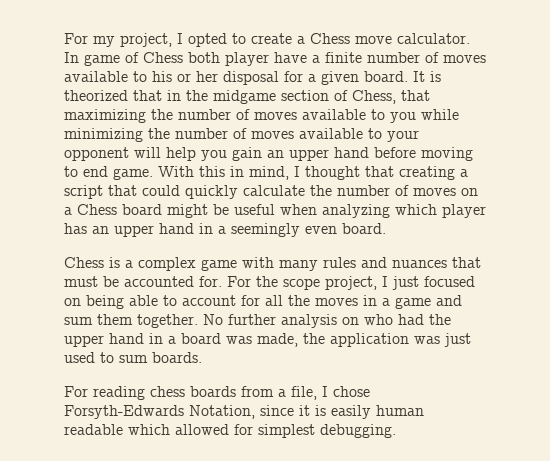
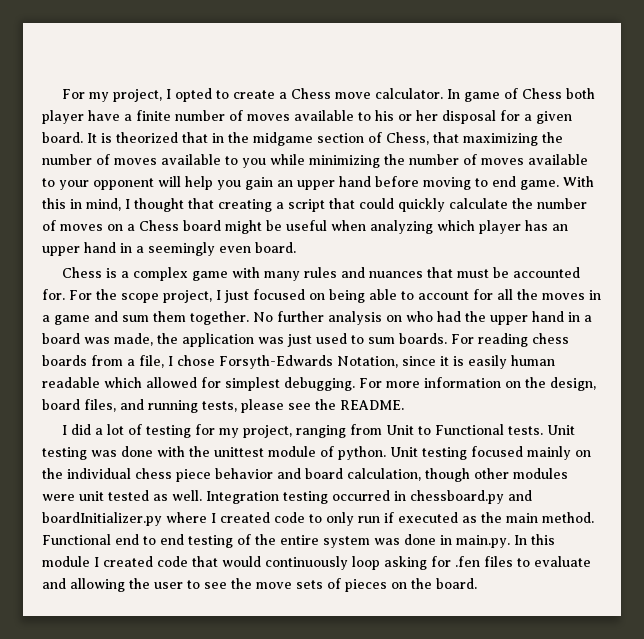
(202, 357) // -> (447, 338) none
(396, 431) none -> [359,377,596,391] [42,399,404,413] [62,424,576,438] [42,446,591,460] [42,468,568,482] [42,490,532,504] [42,512,594,526] [42,534,555,548] [42,556,591,570] [42,578,477,592] For more information on the design, board files, and running tests, please see the README. // I did a lot of testing for my project, ranging from Unit to Functional tests. Unit testing was done with the unittest module of python. Unit testing focused mainly on the individual chess piece behavior and board calculation, though other modules were unit tested as well. Integration testing occurred in chessboard.py and boardInitializer.py where I created code to only run if executed as the main method. Functional end to end testing of the entire system was done in main.py. In this module I created code that would continuously loop asking for .fen files to evaluate and allowing the user to see the move sets of pieces on the board.

